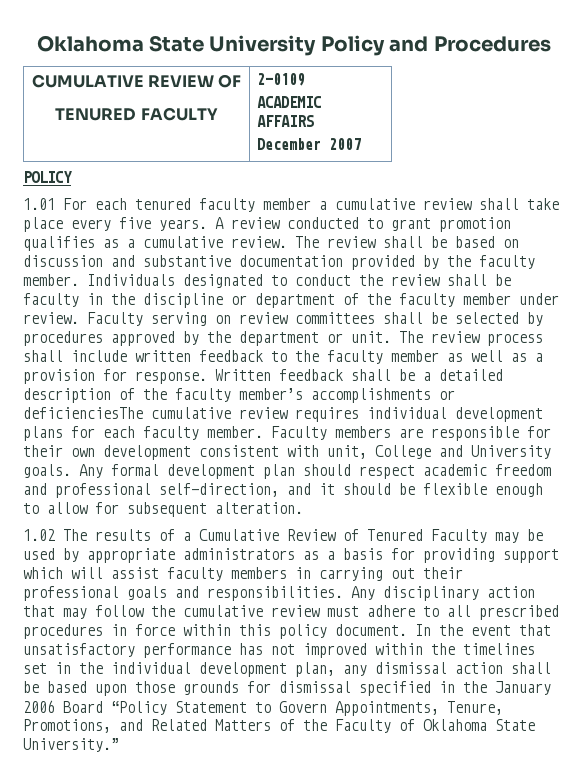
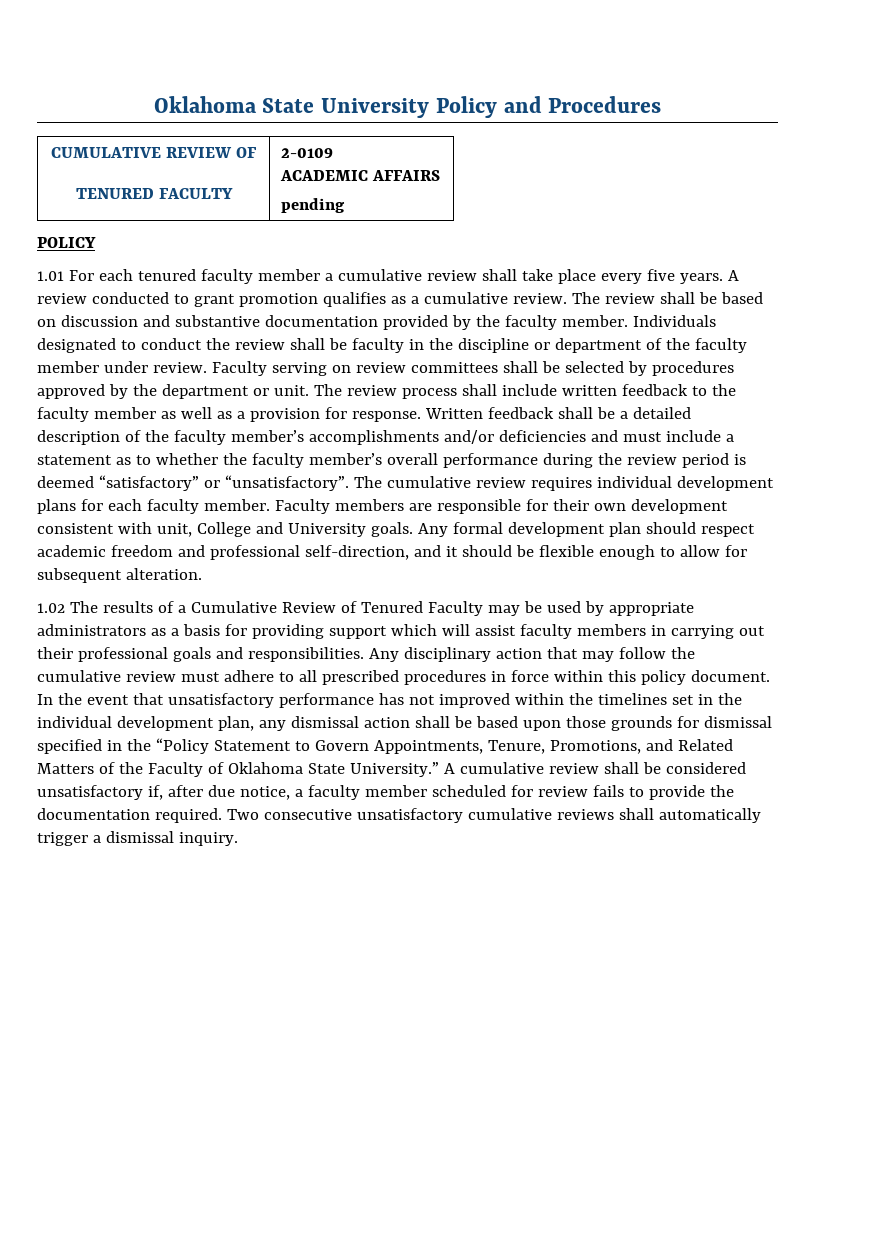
[257,138,362,150] December 2007 -> [280,198,345,213] pending
[439,390,455,400] [23,407,143,419] or deficienciesThe -> [443,430,734,444] [37,453,746,468] [37,475,382,491] and/or deficiencies and must include a statement as to whether the faculty member’s overall performance during the review period is deemed “satisfactory” or “unsatisfactory”. The
[495,681,551,695] [23,700,103,713] January 2006 Board -> (151, 745) none
(119, 745) none -> [443,762,746,774] [37,785,734,800] [37,808,761,823] [37,831,238,846] A cumulative review shall be considered unsatisfactory if, after due notice, a faculty member scheduled for review fails to provide the documentation required. Two consecutive unsatisfactory cumulative reviews shall automatically trigger a dismissal inquiry.

